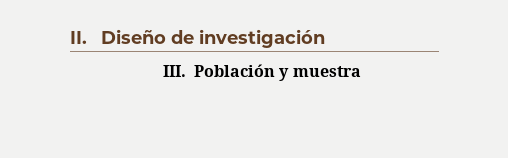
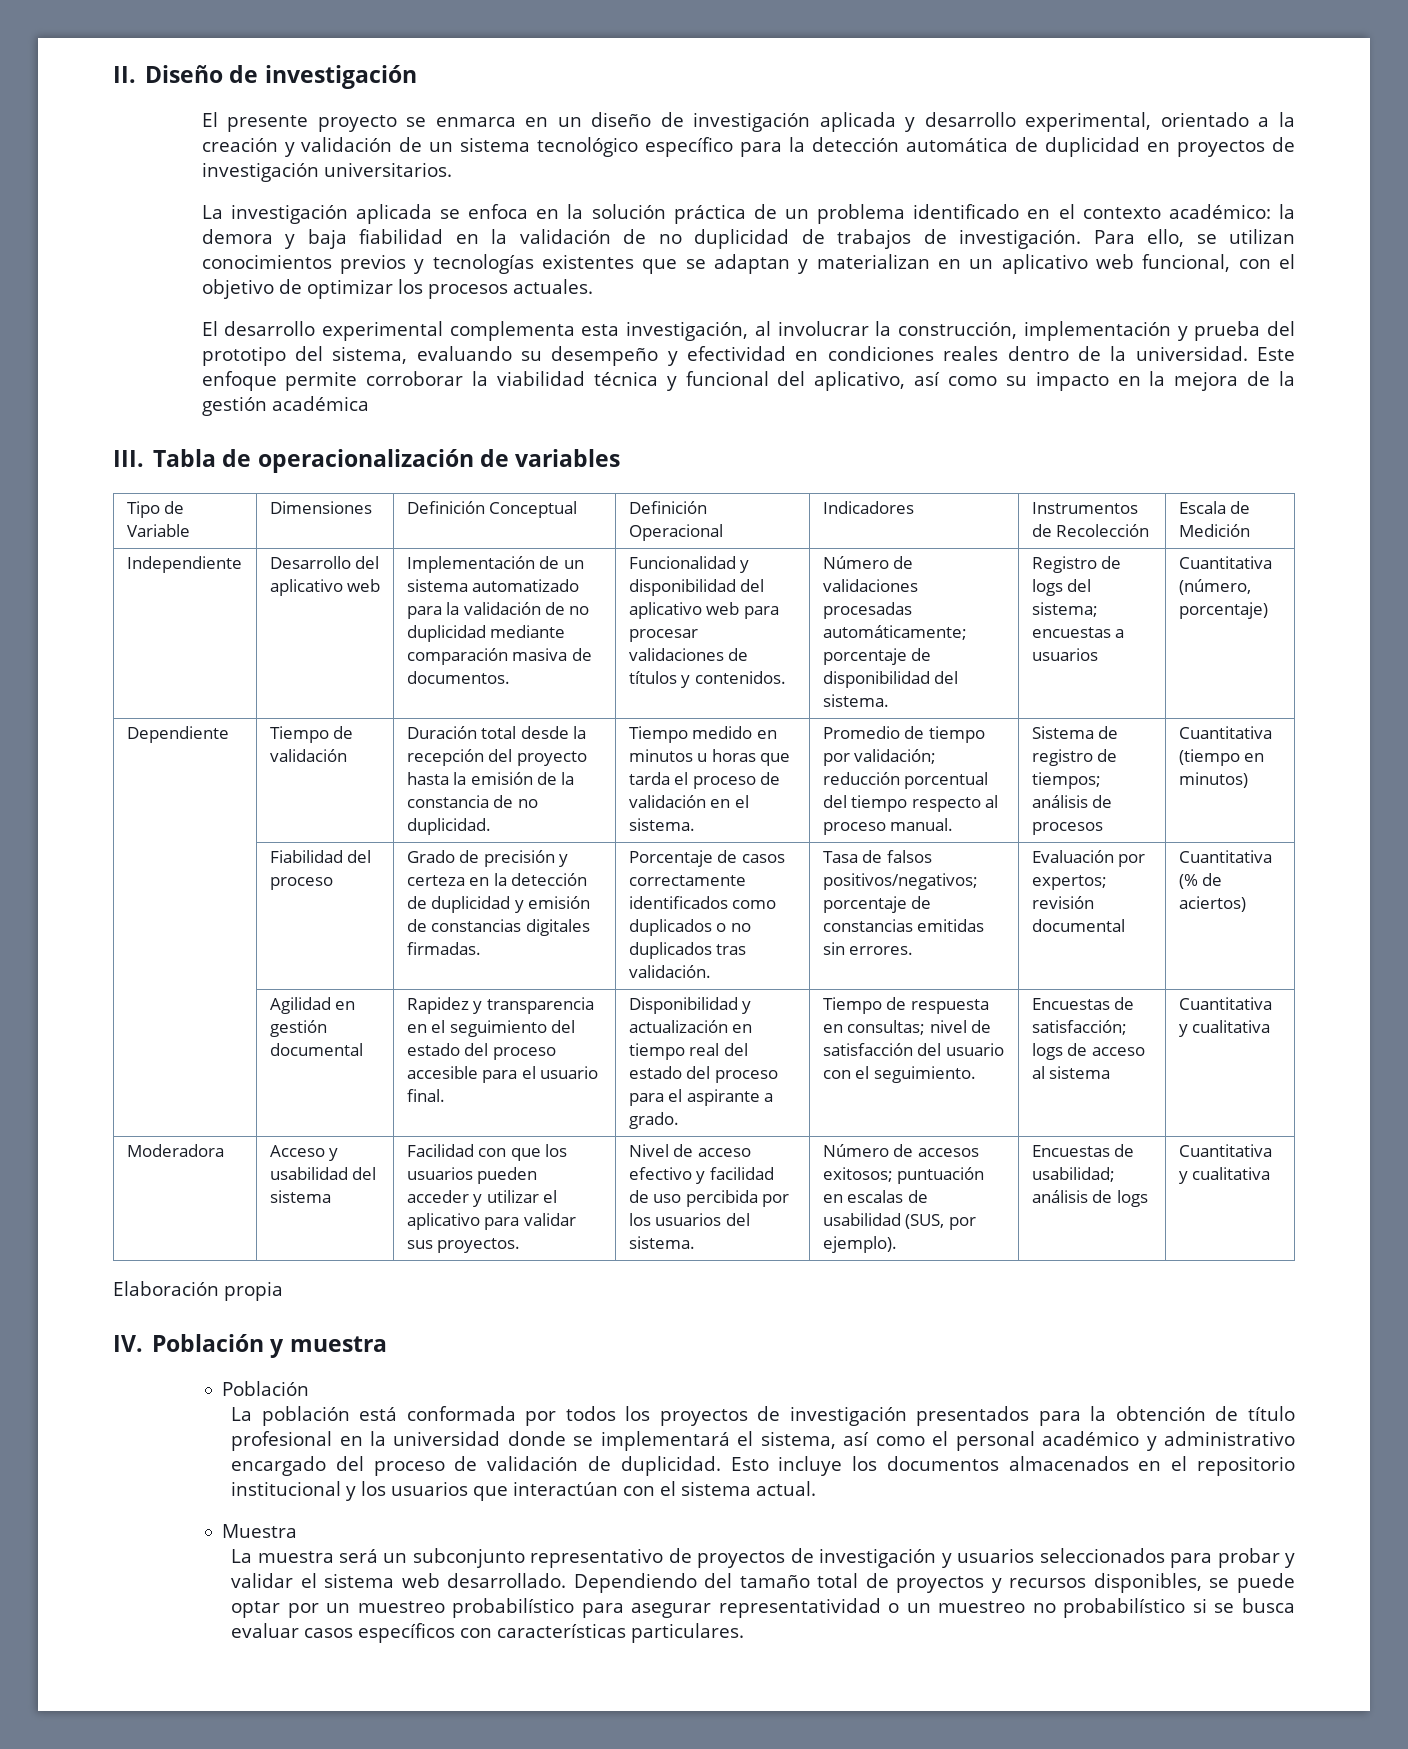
[162,64,361,81] III. Población y muestra -> [201,112,1296,132] [201,137,1296,157] [201,162,452,182] [201,204,1295,224] [201,229,1296,249] [201,254,1295,274] [201,279,593,299] [201,321,1295,341] [201,346,1296,366] [201,371,1295,391] [201,396,369,416] [113,449,621,473] [126,501,185,518] [126,524,190,537] [269,501,372,514] [406,501,578,518] [628,501,707,514] [628,524,723,541] [822,501,914,514] [1031,502,1138,514] [1031,524,1150,537] [1178,501,1251,514] [1178,524,1250,537] [126,556,242,573] [269,556,380,569] [269,579,381,596] [406,556,584,573] [406,579,580,592] [406,602,590,619] [406,625,566,642] [406,648,592,665] [406,671,510,684] [628,556,750,573] [628,579,765,596] [628,602,779,619] [628,629,698,642] [628,648,749,661] [628,671,786,688] [822,556,914,569] [822,579,918,592] [822,602,912,619] [822,625,967,640] [822,648,932,665] [822,671,959,688] [822,694,889,707] [1031,556,1122,573] [1031,579,1092,596] [1031,602,1098,617] [1031,627,1125,638] [1031,648,1098,661] [1178,556,1272,569] [1178,579,1251,595] [1178,602,1268,619] [126,726,229,743] [269,726,354,743] [269,749,347,762] [406,726,587,739] [406,749,587,766] [406,772,575,785] [406,795,538,808] [406,818,491,835] [628,726,777,743] [628,749,791,766] [628,772,781,789] [628,795,749,808] [628,818,695,831] [822,726,985,743] [822,749,937,766] [822,772,989,789] [822,795,999,812] [822,818,954,835] [1031,726,1119,739] [1031,749,1118,766] [1031,772,1101,789] [1031,795,1113,808] [1031,822,1103,835] [1178,726,1272,739] [1178,749,1265,766] [1178,772,1248,788] [269,850,372,863] [269,877,333,890] [406,850,569,867] [406,873,588,886] [406,896,591,913] [406,919,590,936] [406,942,481,955] [628,850,785,867] [628,875,746,886] [628,896,777,909] [628,919,751,936] [628,942,747,959] [628,965,711,978] [822,850,932,863] [822,873,978,890] [822,896,932,913] [822,919,985,932] [822,942,914,955] [1031,850,1146,867] [1031,875,1107,890] [1031,896,1094,909] [1031,919,1125,932] [1178,850,1272,863] [1178,873,1223,889] [1178,896,1246,912] [269,997,356,1014] [269,1020,327,1037] [269,1043,363,1056] [406,997,594,1014] [406,1020,576,1037] [406,1043,556,1060] [406,1066,599,1083] [406,1089,445,1102] [628,997,752,1014] [628,1020,753,1033] [628,1043,748,1060] [628,1066,778,1083] [628,1089,774,1106] [628,1112,679,1129] [822,997,989,1014] [822,1020,992,1035] [822,1043,1004,1056] [822,1066,976,1083] [1031,997,1135,1010] [1031,1020,1127,1035] [1031,1043,1145,1060] [1031,1066,1111,1079] [1178,997,1272,1010] [1178,1020,1271,1037] [126,1144,224,1157] [269,1145,339,1161] [269,1167,377,1180] [269,1190,331,1203] [406,1144,568,1161] [406,1167,538,1184] [406,1190,558,1207] [406,1213,576,1230] [406,1238,521,1253] [628,1144,751,1157] [628,1167,774,1184] [628,1190,790,1207] [628,1213,750,1226] [628,1236,695,1249] [822,1144,979,1157] [822,1167,985,1184] [822,1190,928,1203] [822,1213,976,1230] [822,1236,897,1253] [1031,1144,1135,1157] [1031,1167,1115,1182] [1031,1190,1148,1207] [1178,1144,1272,1157] [1178,1167,1271,1184] [113,1281,283,1301] [113,1334,387,1358] [221,1381,309,1396] [231,1406,1295,1426] [231,1431,1295,1451] [231,1456,1295,1476] [231,1481,817,1501] [221,1524,297,1538] [231,1548,1295,1568] [231,1573,1295,1593] [231,1598,1295,1618] [231,1623,745,1643] El presente proyecto se enmarca en un diseño de investigación aplicada y desarrollo experimental, orientado a la creación y validación de un sistema tecnológico específico para la detección automática de duplicidad en proyectos de investigación universitarios. // La investigación aplicada se enfoca en la solución práctica de un problema identificado en el contexto académico: la demora y baja fiabilidad en la validación de no duplicidad de trabajos de investigación. Para ello, se utilizan conocimientos previos y tecnologías existentes que se adaptan y materializan en un aplicativo web funcional, con el objetivo de optimizar los procesos actuales. // El desarrollo experimental complementa esta investigación, al involucrar la construcción, implementación y prueba del prototipo del sistema, evaluando su desempeño y efectividad en condiciones reales dentro de la universidad. Este enfoque permite corroborar la viabilidad técnica y funcional del aplicativo, así como su impacto en la mejora de la gestión académica // III. Tabla de operacionalización de variables // Tipo de Variable | Dimensiones | Definición Conceptual | Definición Operacional | Indicadores | Instrumentos de Recolección | Escala de Medición // Independiente | Desarrollo del aplicativo web | Implementación de un sistema automatizado para la validación de no duplicidad mediante comparación masiva de documentos. | Funcionalidad y disponibilidad del aplicativo web para procesar validaciones de títulos y contenidos. | Número de validaciones procesadas automáticamente; porcentaje de disponibilidad del sistema. | Registro de logs del sistema; encuestas a usuarios | Cuantitativa (número, porcentaje) // Dependiente | Tiempo de validación | Duración total desde la recepción del proyecto hasta la emisión de la constancia de no duplicidad. | Tiempo medido en minutos u horas que tarda el proceso de validación en el sistema. | Promedio de tiempo por validación; reducción porcentual del tiempo respecto al proceso manual. | Sistema de registro de tiempos; análisis de procesos | Cuantitativa (tiempo en minutos) // | Fiabilidad del proceso | Grado de precisión y certeza en la detección de duplicidad y emisión de constancias digitales firmadas. | Porcentaje de casos correctamente identificados como duplicados o no duplicados tras validación. | Tasa de falsos positivos/negativos; porcentaje de constancias emitidas sin errores. | Evaluación por expertos; revisión documental | Cuantitativa (% de aciertos) // | Agilidad en gestión documental | Rapidez y transparencia en el seguimiento del estado del proceso accesible para el usuario final. | Disponibilidad y actualización en tiempo real del estado del proceso para el aspirante a grado. | Tiempo de respuesta en consultas; nivel de satisfacción del usuario con el seguimiento. | Encuestas de satisfacción; logs de acceso al sistema | Cuantitativa y cualitativa // Moderadora | Acceso y usabilidad del sistema | Facilidad con que los usuarios pueden acceder y utilizar el aplicativo para validar sus proyectos. | Nivel de acceso efectivo y facilidad de uso percibida por los usuarios del sistema. | Número de accesos exitosos; puntuación en escalas de usabilidad (SUS, por ejemplo). | Encuestas de usabilidad; análisis de logs | Cuantitativa y cualitativa // Elaboración propia // IV. Población y muestra // Población // La población está conformada por todos los proyectos de investigación presentados para la obtención de título profesional en la universidad donde se implementará el sistema, así como el personal académico y administrativo encargado del proceso de validación de duplicidad. Esto incluye los documentos almacenados en el repositorio institucional y los usuarios que interactúan con el sistema actual. // Muestra // La muestra será un subconjunto representativo de proyectos de investigación y usuarios seleccionados para probar y validar el sistema web desarrollado. Dependiendo del tamaño total de proyectos y recursos disponibles, se puede optar por un muestreo probabilístico para asegurar representatividad o un muestreo no probabilístico si se busca evaluar casos específicos con características particulares.

